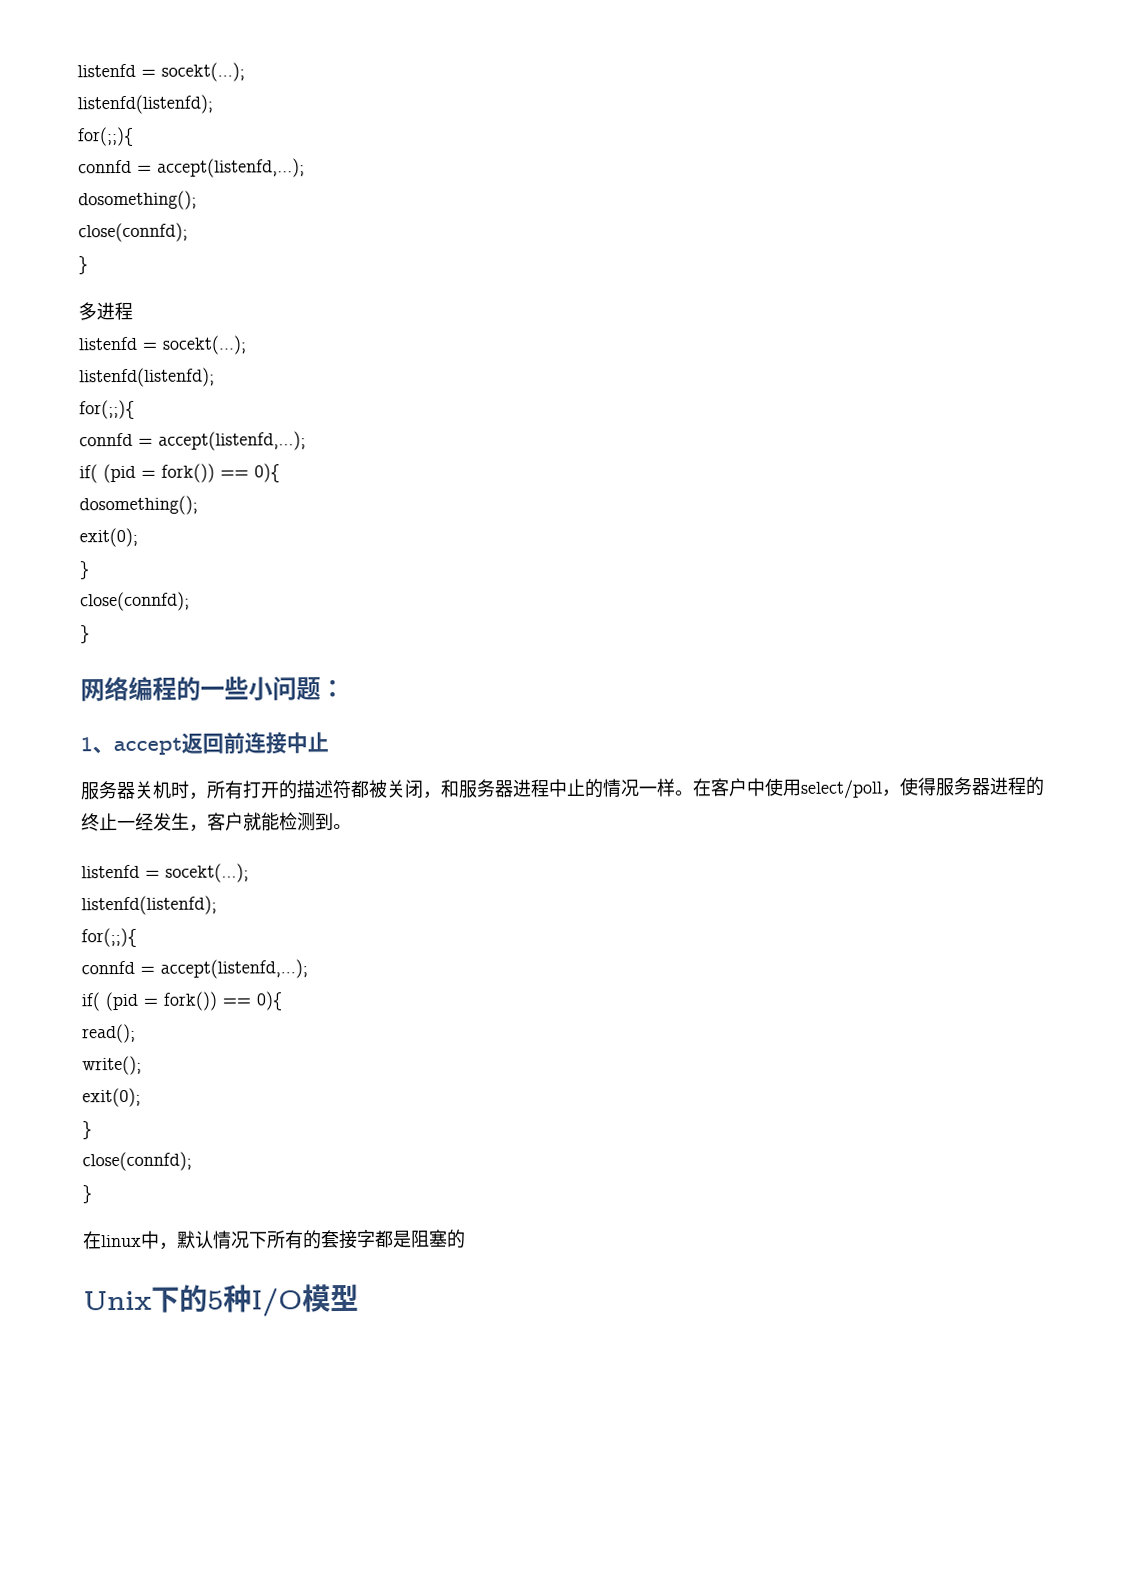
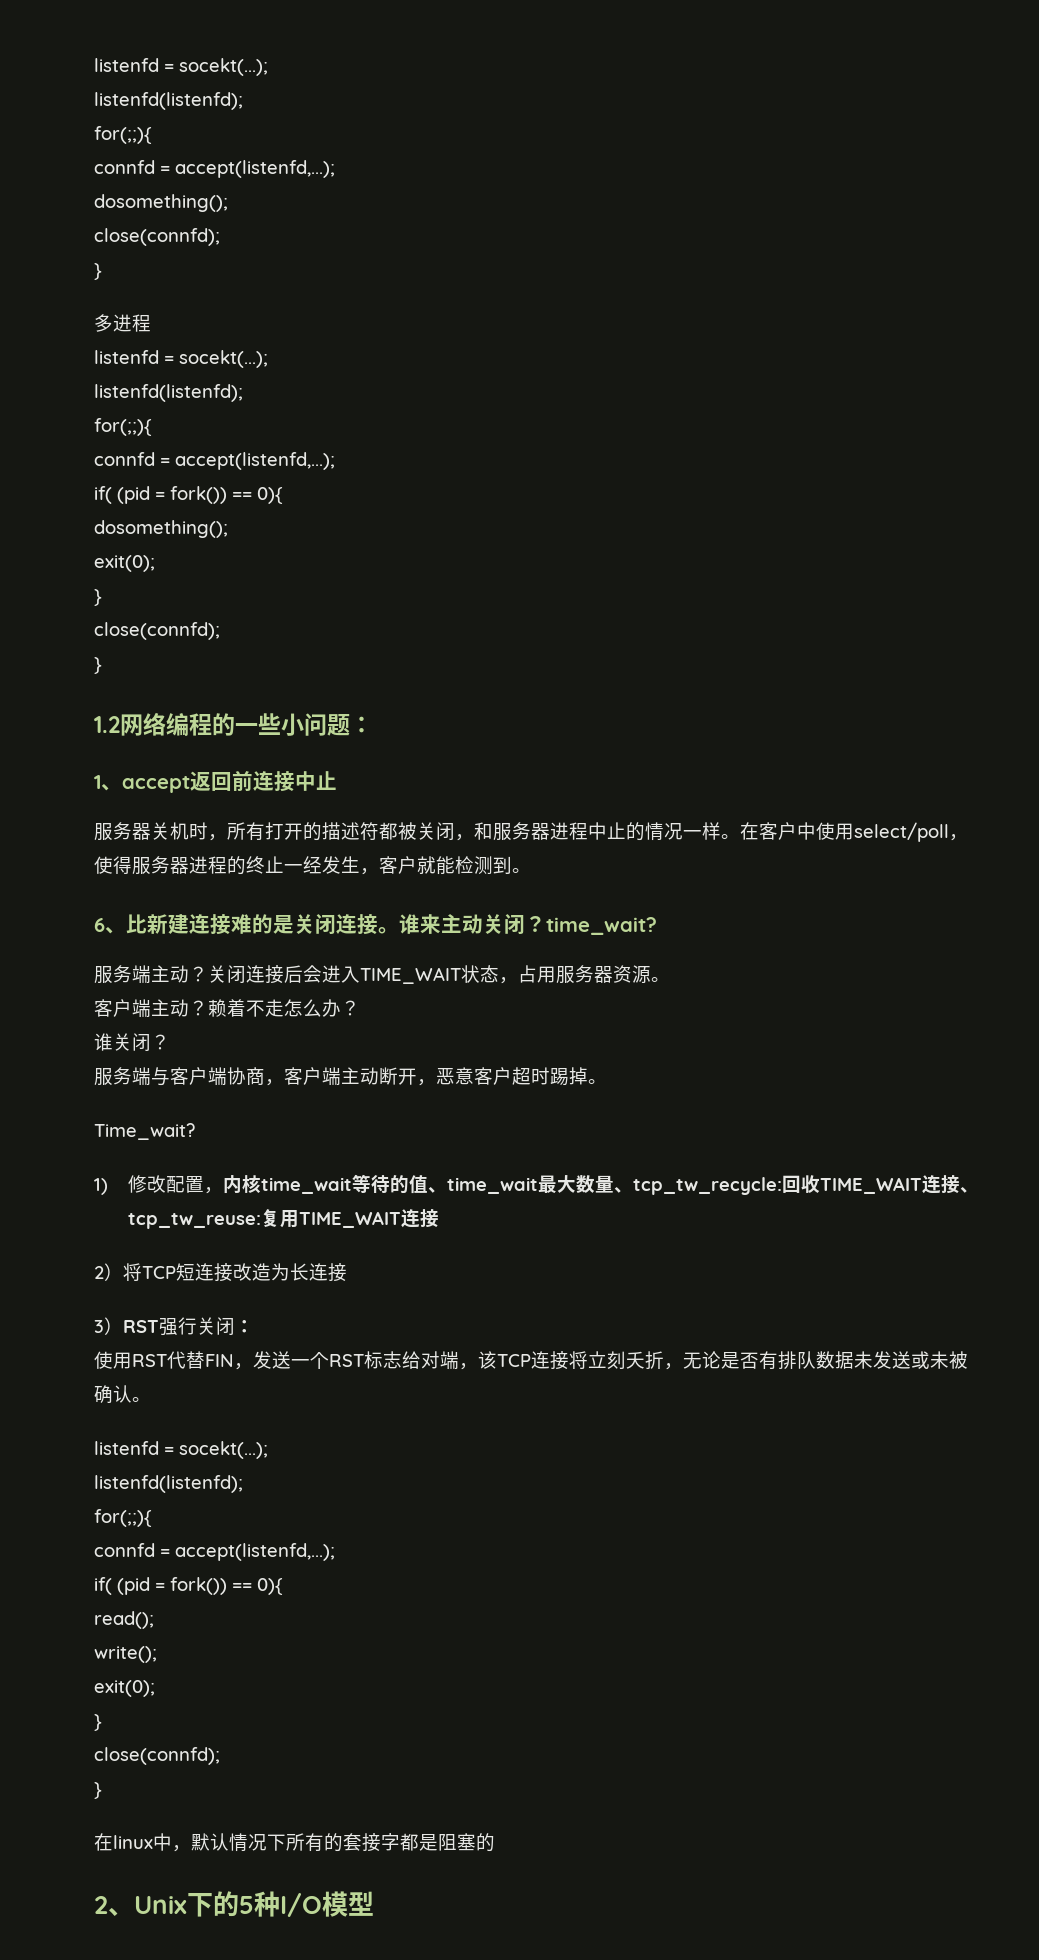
(90, 634) none -> [94,716,120,733] 1.2
(352, 826) none -> [94,914,657,935] [94,965,670,984] [94,999,360,1018] [94,1033,170,1052] [94,1067,607,1086] [94,1123,195,1140] [94,1174,980,1195] [128,1209,440,1229] [94,1263,347,1282] [94,1317,254,1336] [94,1351,968,1370] [94,1385,151,1404] // 6、比新建连接难的是关闭连接。谁来主动关闭？time_wait? // 服务端主动？关闭连接后会进入TIME_WAIT状态，占用服务器资源。 // 客户端主动？赖着不走怎么办？ // 谁关闭？ // 服务端与客户端协商，客户端主动断开，恶意客户超时踢掉。 // Time_wait? // 1)修改配置，内核time_wait等待的值、time_wait最大数量、tcp_tw_recycle:回收TIME_WAIT连接、tcp_tw_reuse:复用TIME_WAIT连接 // 2）将TCP短连接改造为长连接 // 3）RST强行关闭： // 使用RST代替FIN，发送一个RST标志给对端，该TCP连接将立刻夭折，无论是否有排队数据未发送或未被确认。
(466, 1239) none -> [94,1896,134,1916] 2、

